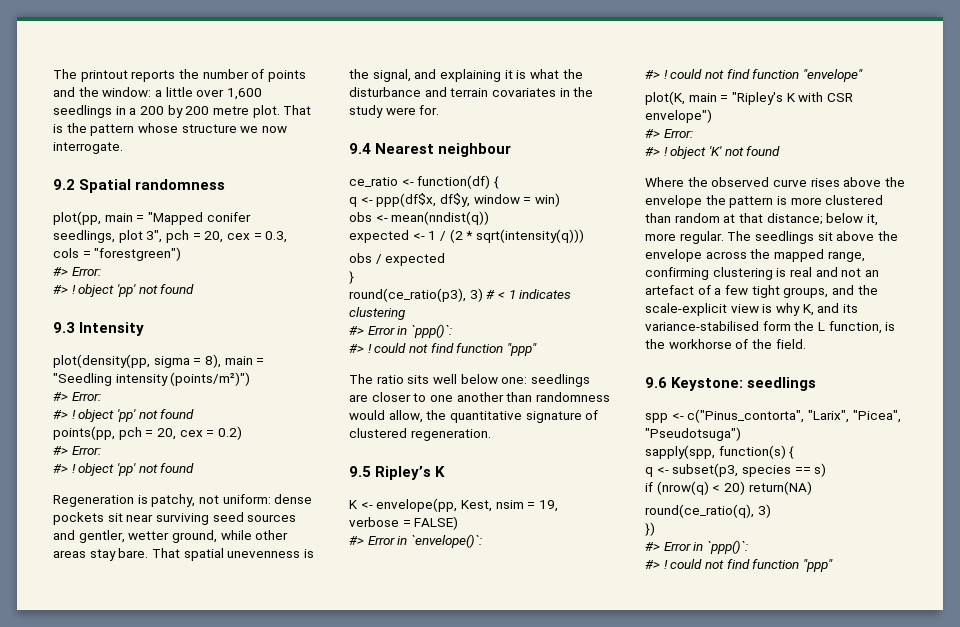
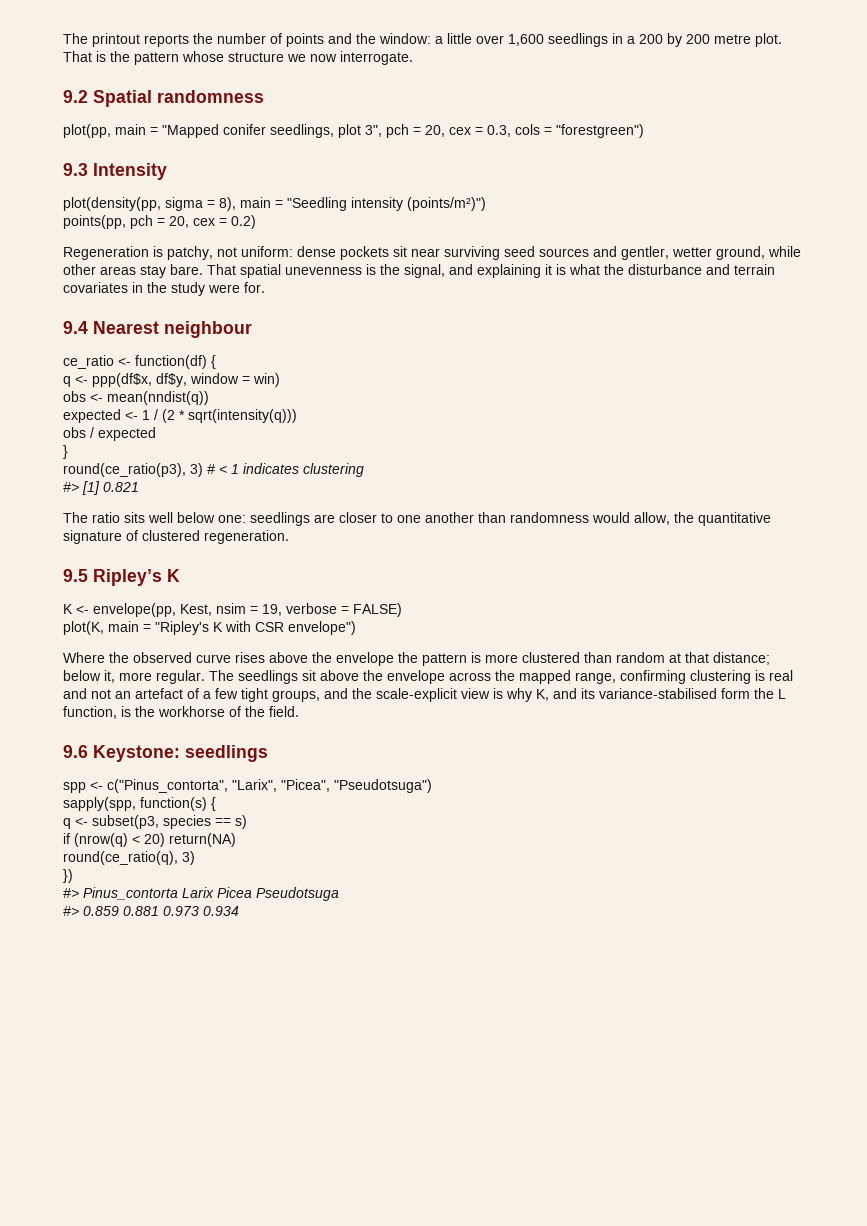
[53,267,101,276] [53,284,195,297] // #> Error: // #> ! object 'pp' not found -> (644, 131) none
[53,392,101,401] [53,409,195,422] // #> Error: // #> ! object 'pp' not found -> (486, 204) none
[53,446,101,455] [53,463,195,476] // #> Error: // #> ! object 'pp' not found -> (256, 222) none
[367,324,452,338] [349,343,537,356] Error in `ppp()`: // #> ! could not find function "ppp" -> [82,481,139,495] [1] 0.821
[349,534,482,548] [645,69,863,82] // #> Error in `envelope()`: // #> ! could not find function "envelope" -> (402, 610) none
[645,129,693,138] [645,146,781,159] // #> Error: // #> ! object 'K' not found -> (356, 628) none
[663,540,748,554] [645,559,833,572] Error in `ppp()`: // #> ! could not find function "ppp" -> [83,887,339,901] [63,906,239,916] Pinus_contorta Larix Picea Pseudotsuga // #> 0.859 0.881 0.973 0.934

